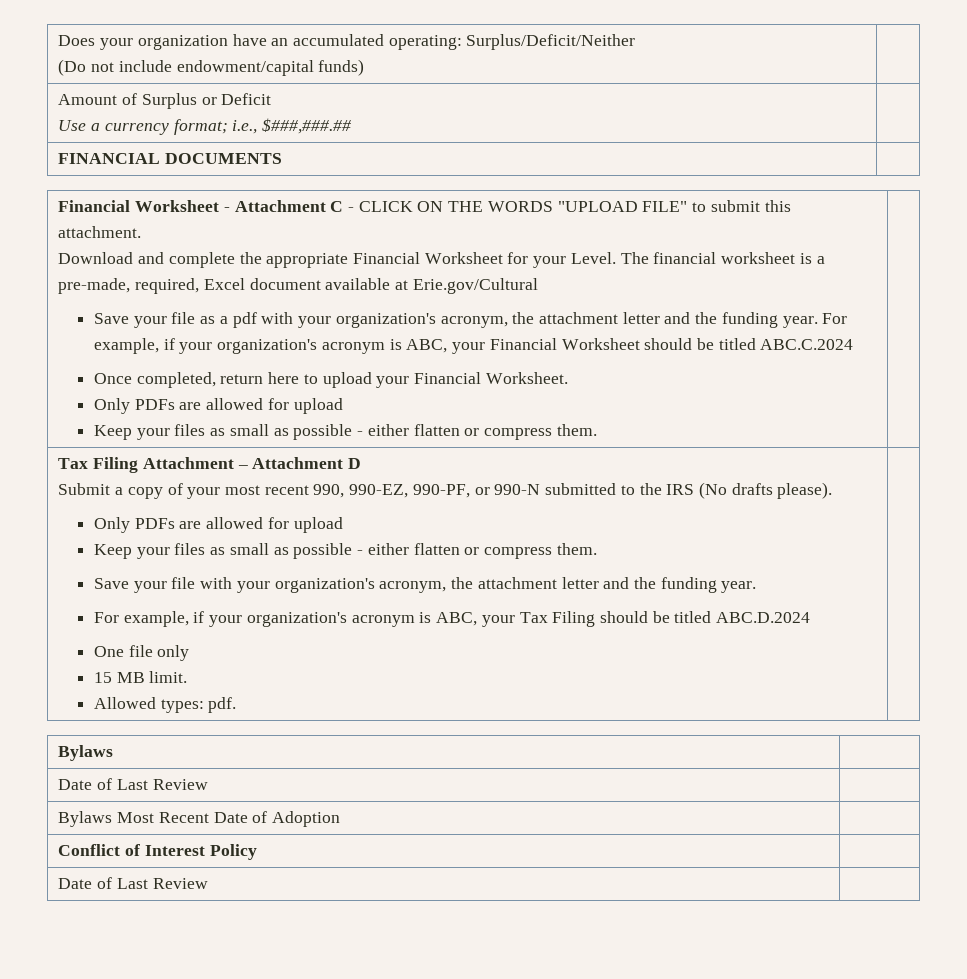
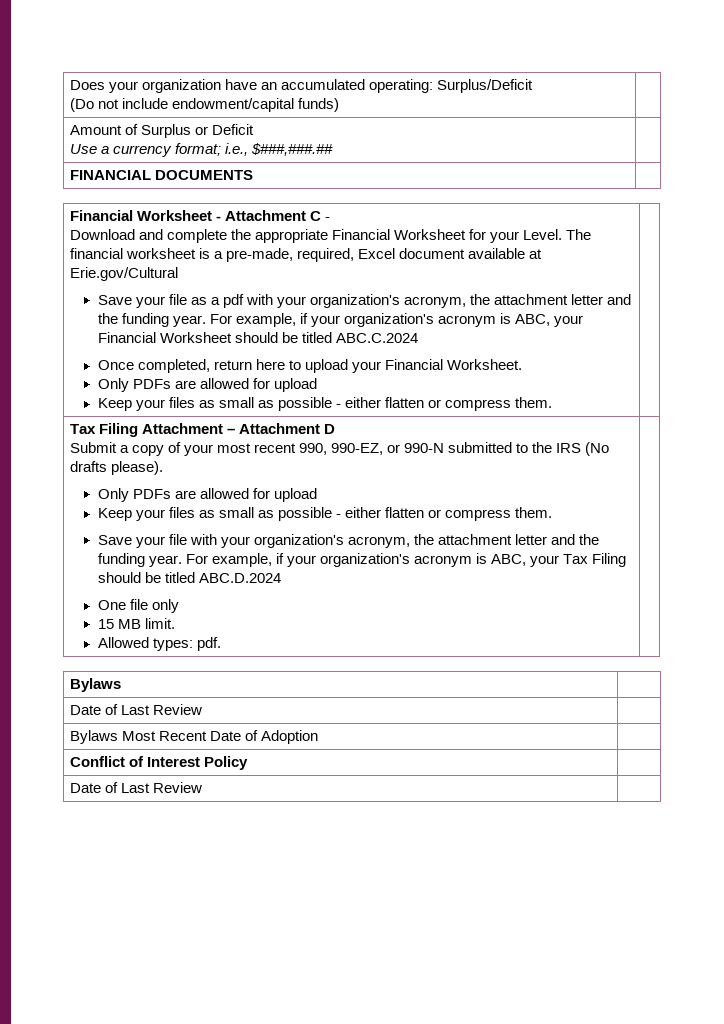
[466,34,636,50] Surplus/Deficit/Neither -> [437,79,534,93] Surplus/Deficit
[358,200,791,212] [58,226,142,238] CLICK ON THE WORDS "UPLOAD FILE" to submit this attachment. -> (330, 219) none
[412,484,470,498] 990-PF, -> (384, 449) none
(757, 587) // -> (182, 561) none

